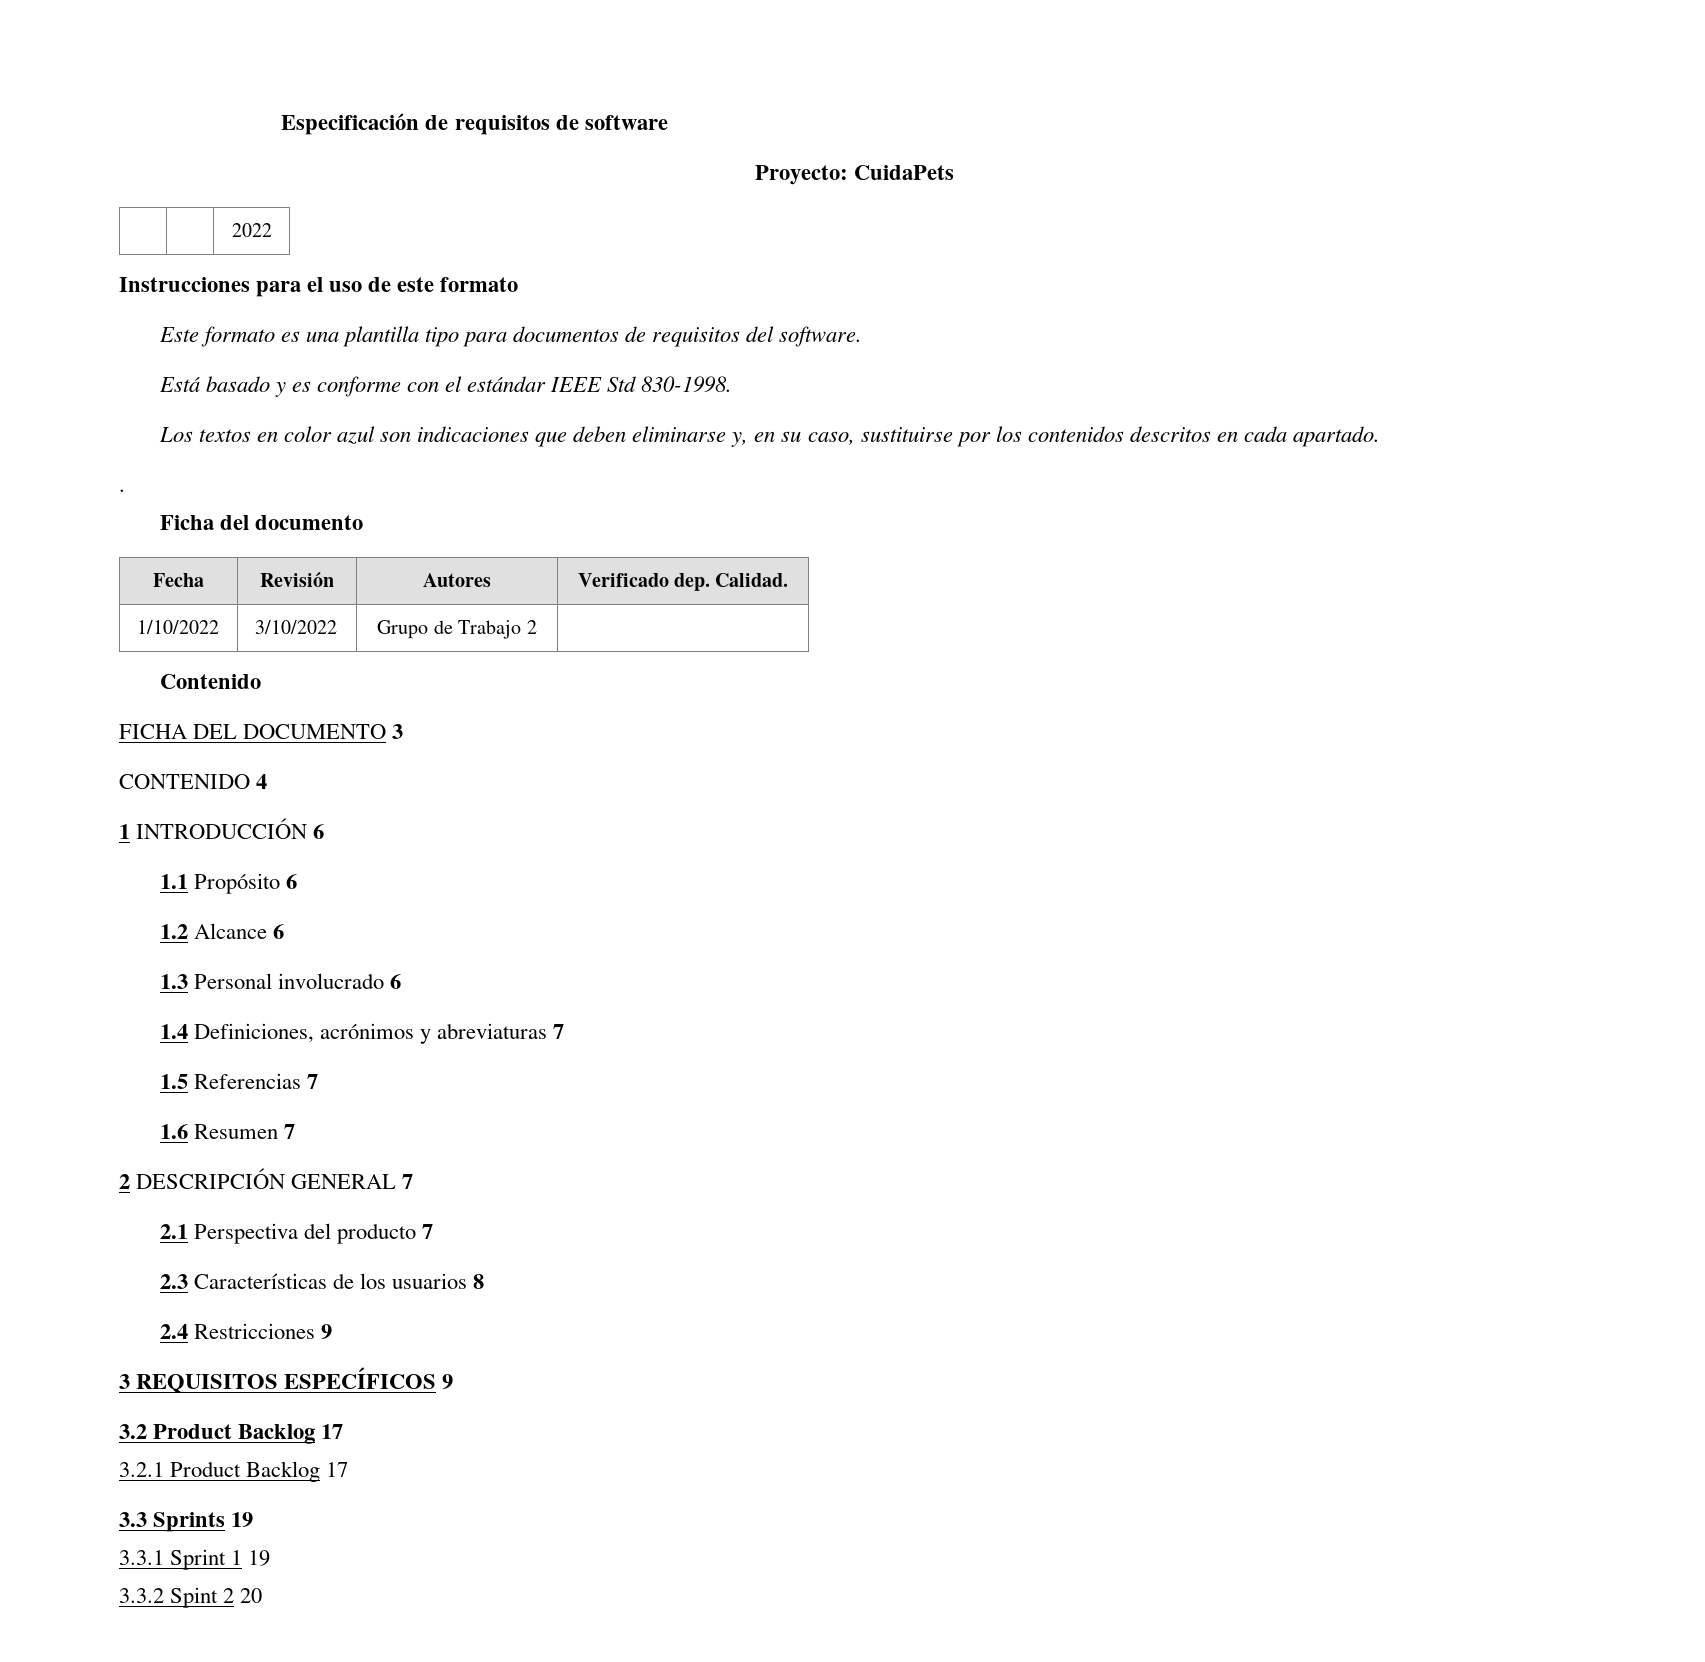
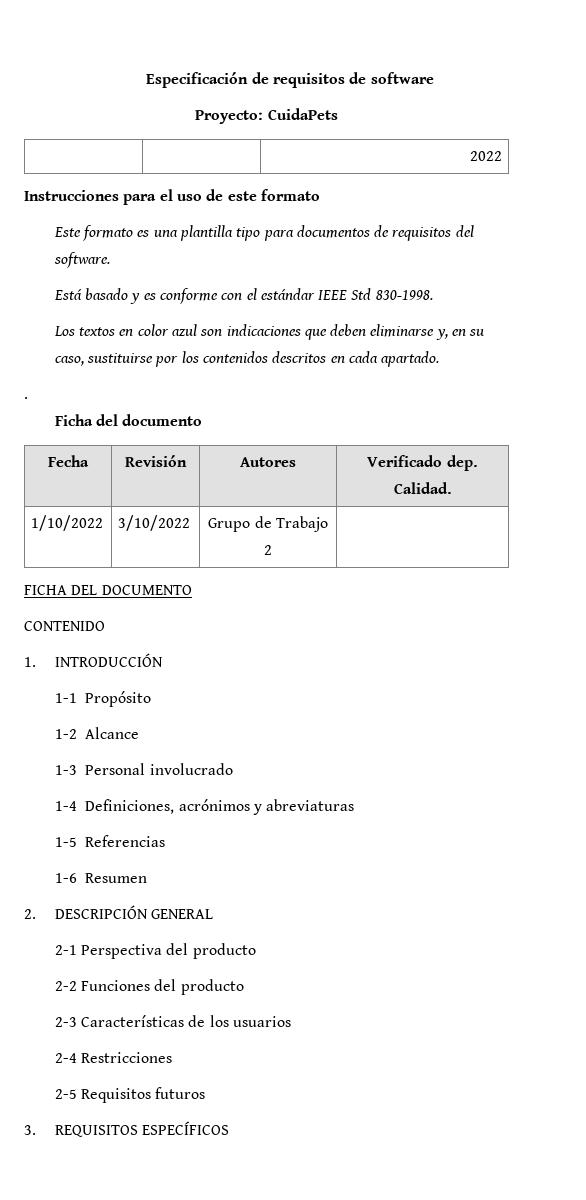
[159,674,261,689] // Contenido -> (272, 550) none
[392,724,404,739] 3 -> (192, 590) none
[256,774,268,789] [119,824,130,839] 4 // 1 -> [24,657,36,667] // 1.
[313,824,325,839] [159,874,188,889] 6 // 1.1 -> [54,693,77,703] // 1-1
[285,874,297,889] [159,924,188,939] 6 // 1.2 -> [54,729,77,739] // 1-2
[272,924,284,939] [159,974,188,989] 6 // 1.3 -> [54,765,77,775] // 1-3
[389,974,401,989] [159,1024,188,1039] 6 // 1.4 -> [54,801,77,811] // 1-4
[552,1024,564,1039] [159,1074,188,1089] 7 // 1.5 -> [54,837,77,847] // 1-5
[306,1074,318,1089] [159,1124,188,1139] 7 // 1.6 -> [54,873,77,883] // 1-6
[283,1124,295,1139] [119,1174,130,1189] 7 // 2 -> [24,909,36,919] // 2.
[402,1174,414,1189] [159,1224,188,1239] 7 // 2.1 -> [54,945,77,955] // 2-1
[421,1224,433,1239] [159,1274,188,1289] 7 // 2.3 -> [54,979,244,995] [54,1017,77,1027] // 2-2 Funciones del producto // 2-3
[472,1274,484,1289] [159,1324,188,1339] 8 // 2.4 -> [54,1053,77,1063] // 2-4
[320,1324,332,1339] [119,1367,454,1393] [119,1424,344,1444] [119,1461,349,1482] [119,1512,254,1532] [119,1549,271,1570] [119,1587,263,1608] 9 // 3 REQUISITOS ESPECÍFICOS 9 // 3.2 Product Backlog 17 // 3.2.1 Product Backlog 17 // 3.3 Sprints 19 // 3.3.1 Sprint 1 19 // 3.3.2 Spint 2 20 -> [54,1087,206,1103] [24,1121,229,1137] // 2-5 Requisitos futuros // 3. REQUISITOS ESPECÍFICOS

